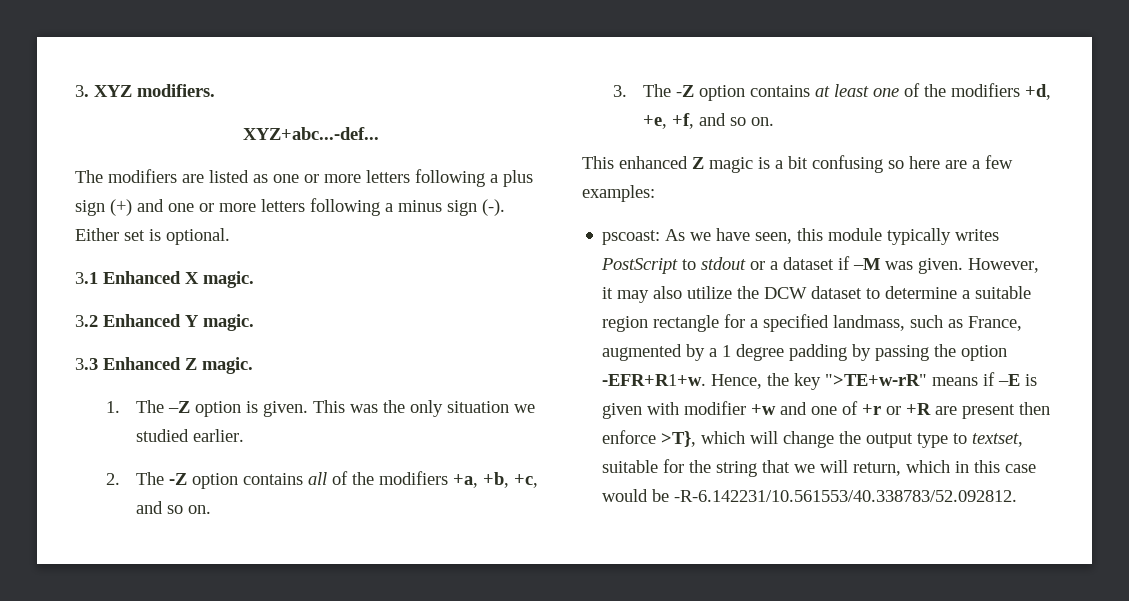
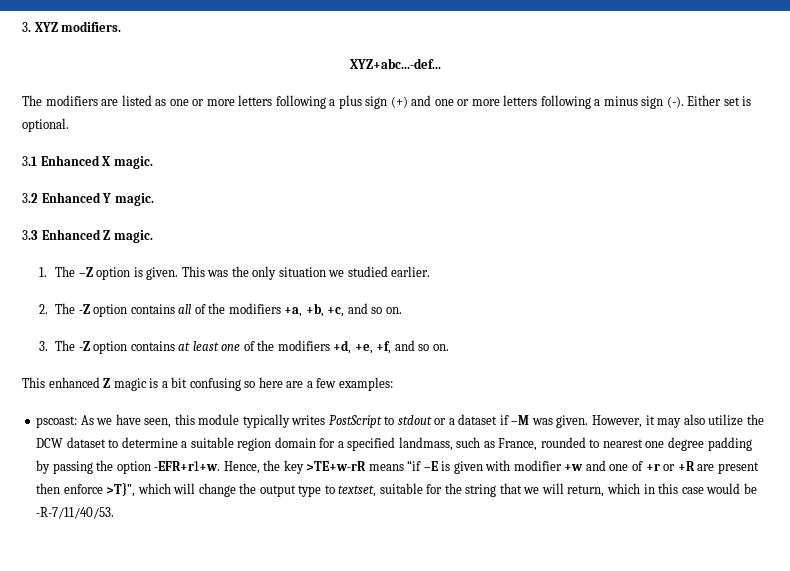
[653,315,720,332] rectangle -> [274,437,316,448] domain
[602,344,732,361] augmented by a 1 -> [540,437,665,448] rounded to nearest one
[602,374,707,386] -EFR+R1+w. -> [154,461,221,471] -EFR+r1+w.
[825,372,996,386] ">TE+w-rR" means if -> [306,460,422,471] >TE+w-rR means “if
[661,431,697,447] >T}, -> [106,482,136,497] >T}”,
[674,490,1018,502] -R-6.142231/10.561553/40.338783/52.092812. -> [36,507,115,519] -R-7/11/40/53.

